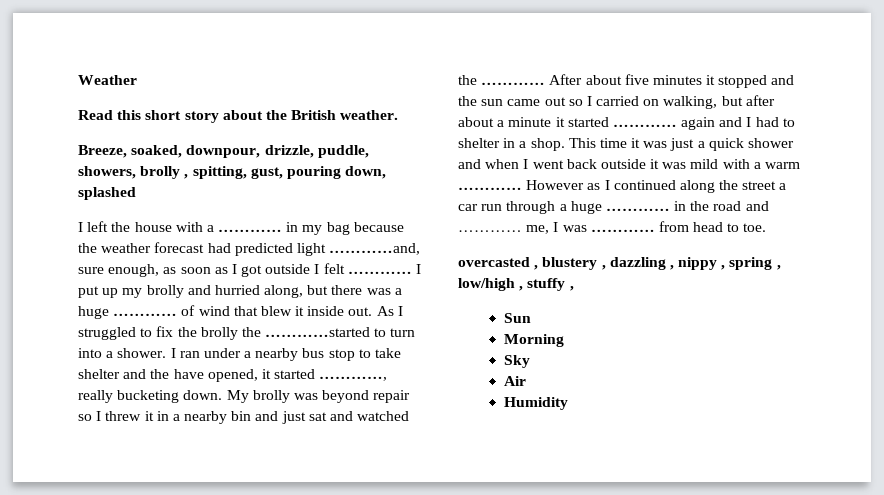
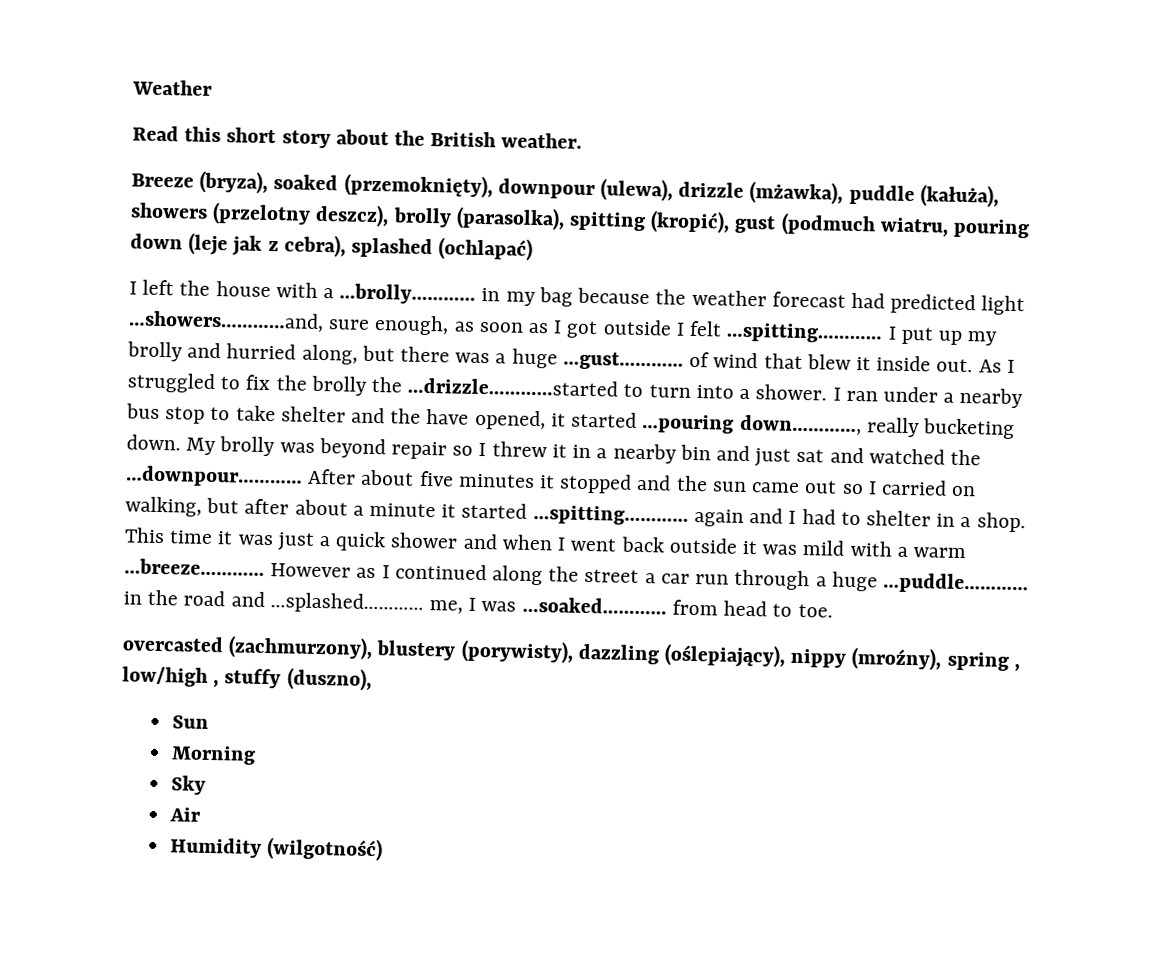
[78,145,369,158] [78,166,387,179] Breeze, soaked, downpour, drizzle, puddle, showers, brolly , spitting, gust, pouring down, -> [131,170,999,208] [130,201,1031,239] [130,232,346,258] Breeze (bryza), soaked (przemoknięty), downpour (ulewa), drizzle (mżawka), puddle (kałuża), showers (przelotny deszcz), brolly (parasolka), spitting (kropić), gust (podmuch wiatru, pouring down (leje jak z cebra),
(136, 193) none -> [438,237,534,261] (ochlapać)
[218,229,283,232] ………… -> [339,283,477,305] …brolly…………
[329,243,421,255] …………and, -> [128,310,324,333] …showers…………and,
[347,271,412,274] ………… -> [726,322,884,344] …spitting…………
[113,313,178,316] ………… -> [562,351,684,371] …gust…………
[265,327,371,337] …………started -> [407,377,619,397] …drizzle…………started
[319,376,388,381] …………, -> [642,414,862,436] …pouring down…………,
[481,82,546,85] ………… -> [125,465,303,488] …downpour…………
[612,124,677,127] ………… -> [532,504,689,526] …spitting…………
[458,187,522,190] ………… -> [124,558,265,576] …breeze…………
[605,208,670,211] ………… -> [882,572,1029,595] …puddle…………
[458,230,522,232] ………… -> [269,592,424,614] …splashed…………
[590,229,655,232] ………… -> [521,596,667,615] …soaked…………
[534,257,726,270] , blustery , dazzling , nippy , -> [228,635,943,671] (zachmurzony), blustery (porywisty), dazzling (oślepiający), nippy (mroźny),
[569,286,574,291] , -> [286,667,372,691] (duszno),
(569, 403) none -> [265,837,383,862] (wilgotność)

